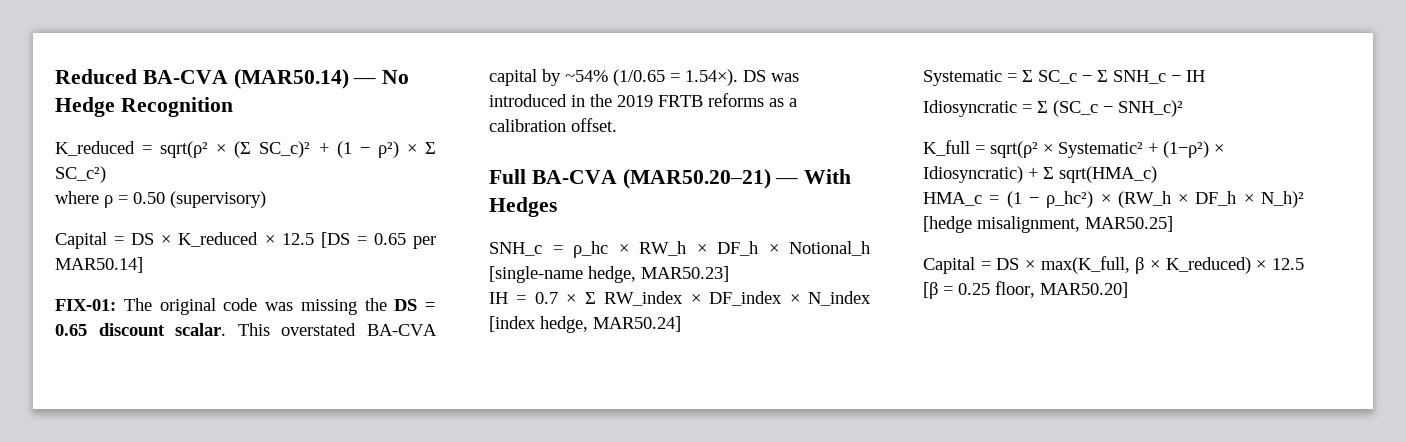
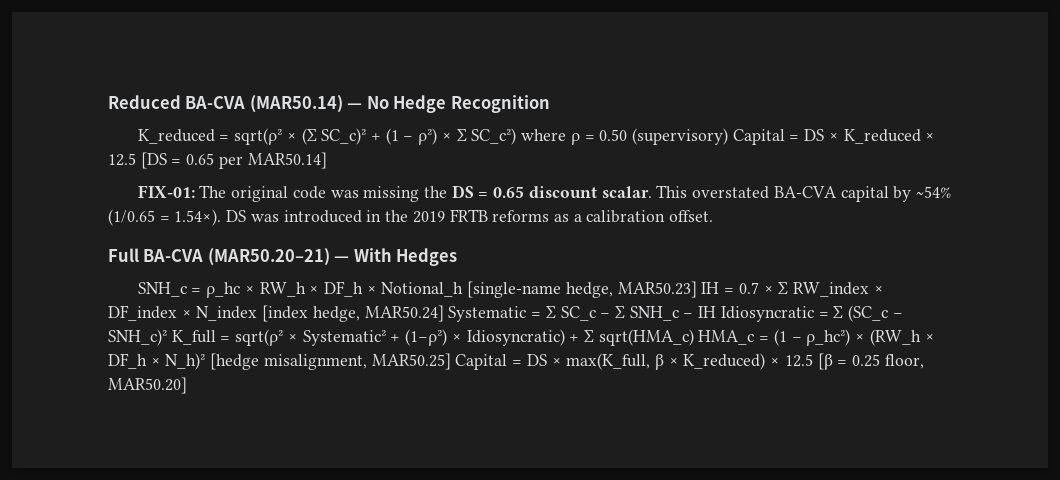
(106, 174) // -> (517, 136) none
(266, 199) // -> (728, 136) none
(729, 274) // -> (697, 289) none
(681, 324) // -> (444, 313) none
(1205, 76) // -> (717, 312) none
(1183, 108) // -> (167, 337) none
(1157, 174) // -> (694, 337) none
(1173, 224) // -> (451, 361) none

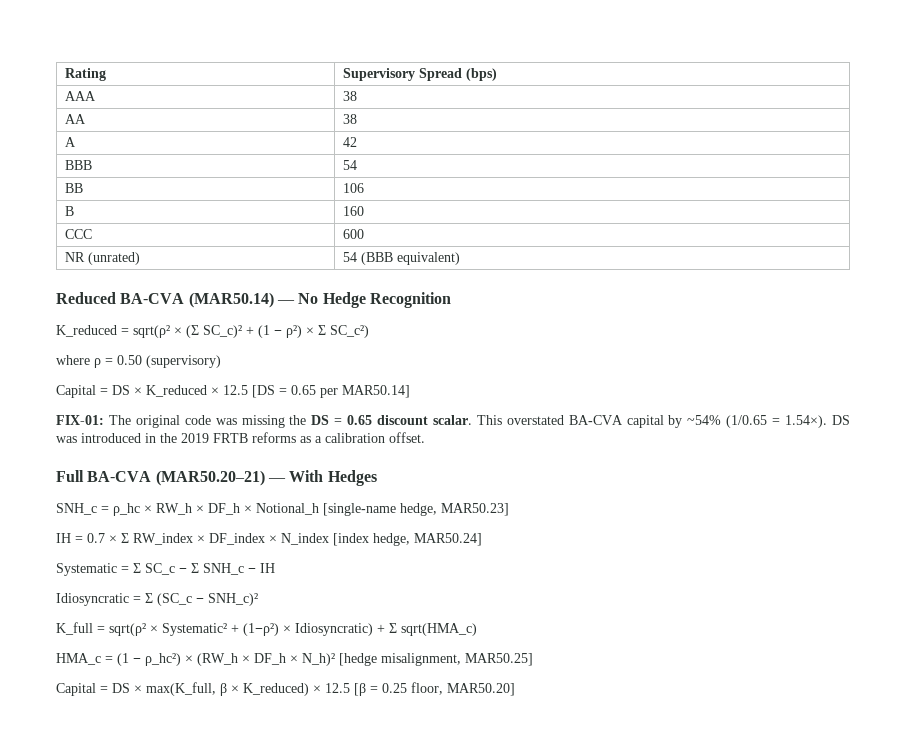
(108, 102) none -> [64,68,106,81] [342,68,497,81] [64,91,96,101] [342,91,357,101] [64,114,86,124] [342,114,357,124] [64,137,76,147] [342,137,357,147] [64,160,92,170] [342,160,357,170] [64,183,83,193] [342,183,364,193] [64,206,74,216] [342,206,364,216] [64,229,92,239] [342,229,364,239] [64,252,140,265] [342,252,460,265] Rating | Supervisory Spread (bps) // AAA | 38 // AA | 38 // A | 42 // BBB | 54 // BB | 106 // B | 160 // CCC | 600 // NR (unrated) | 54 (BBB equivalent) //
(517, 136) none -> (369, 331) //
(728, 136) none -> (221, 361) //
(697, 289) none -> (509, 509) //
(444, 313) none -> (482, 539) //
(717, 312) none -> (275, 568) //
(167, 337) none -> (258, 599) //
(694, 337) none -> (477, 629) //
(451, 361) none -> (533, 659) //

